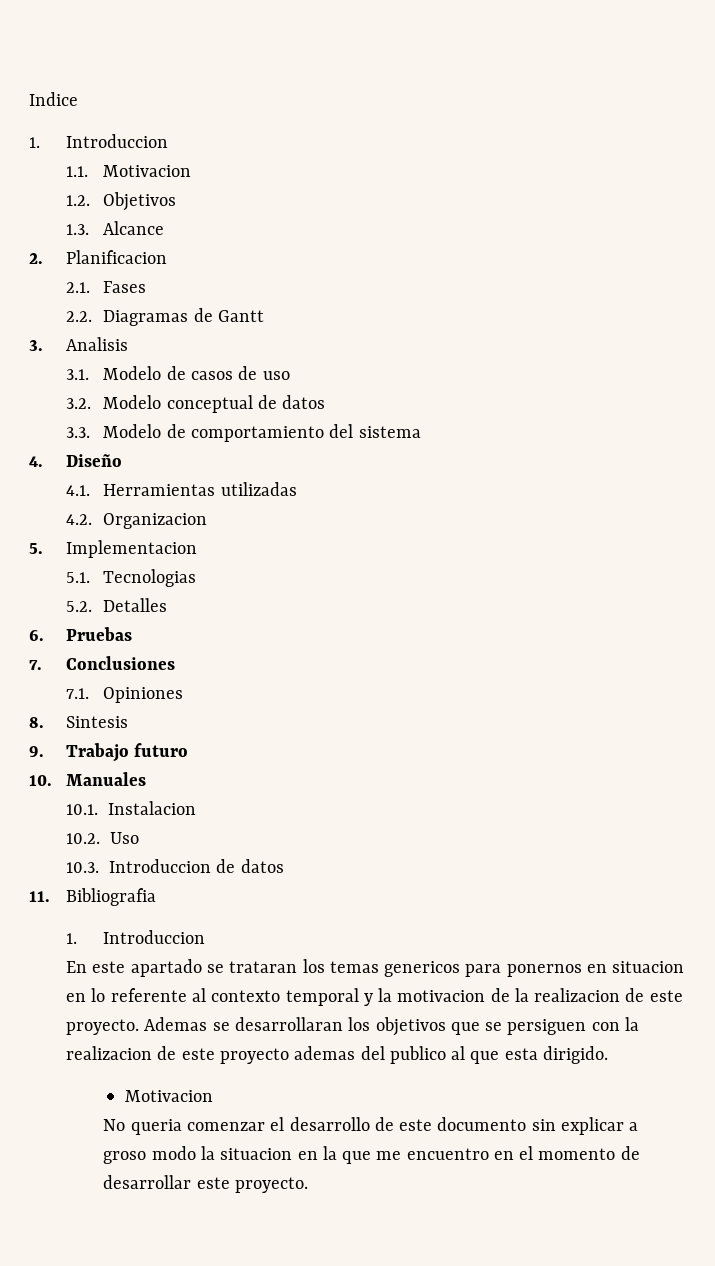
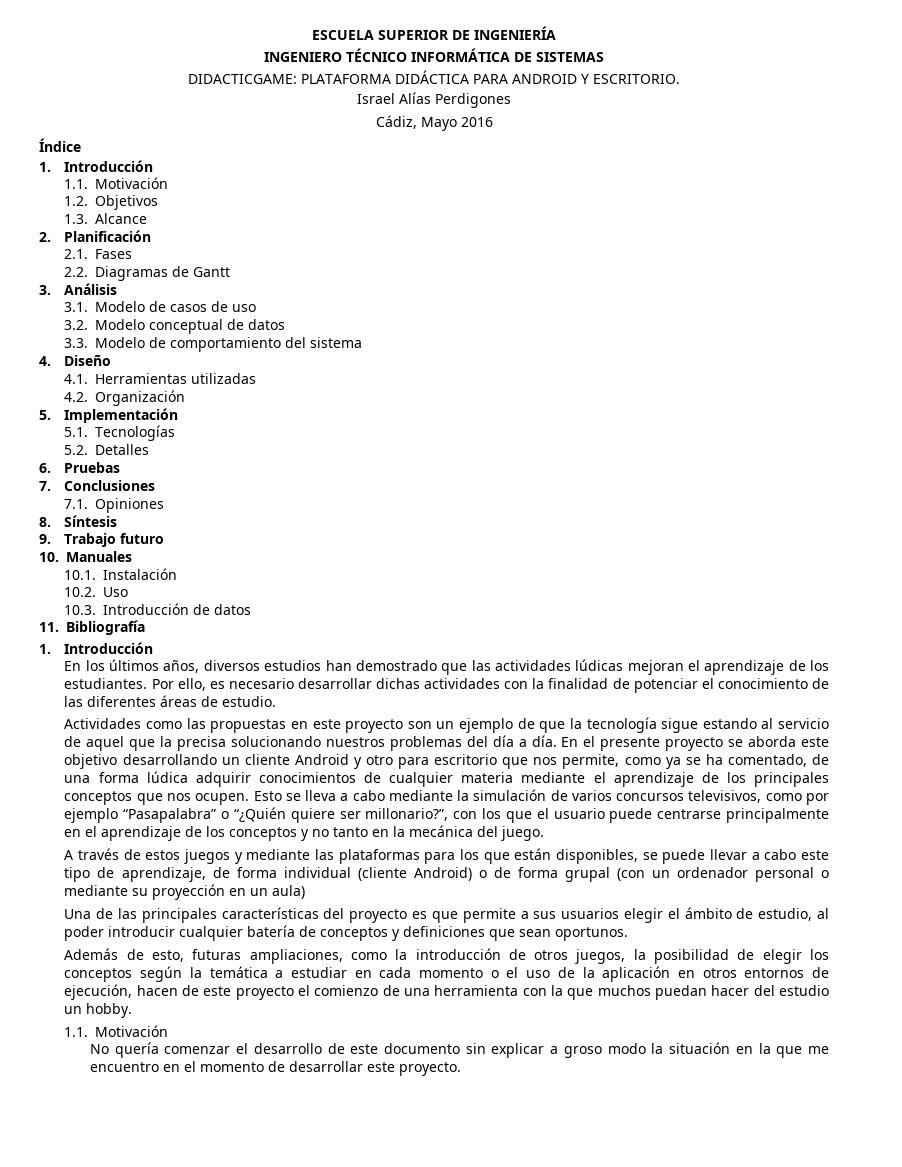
[29,92,78,106] [29,134,169,148] [66,165,192,177] Indice // 1. Introduccion // 1.1. Motivacion -> [312,26,556,40] [264,48,604,62] [188,70,680,84] [357,92,511,108] [375,115,493,131] [39,138,81,152] [39,160,154,172] [64,177,169,189] ESCUELA SUPERIOR DE INGENIERÍA // INGENIERO TÉCNICO INFORMÁTICA DE SISTEMAS // DIDACTICGAME: PLATAFORMA DIDÁCTICA PARA ANDROID Y ESCRITORIO. // Israel Alías Perdigones // Cádiz, Mayo 2016 // Índice // 1. Introducción // 1.1. Motivación
[66,250,168,264] Planificacion -> [64,230,152,242] Planificación
[66,337,129,351] Analisis -> [64,283,118,295] Análisis
[103,513,208,529] Organizacion -> [95,390,186,406] Organización
[66,540,198,558] Implementacion -> [64,408,179,423] Implementación
[103,569,197,587] Tecnologias -> [95,425,176,441] Tecnologías
[66,716,129,728] Sintesis -> [64,515,118,527] Síntesis
[107,801,196,815] Instalacion -> [103,568,178,580] Instalación
[108,859,211,873] Introduccion -> [103,603,190,615] Introducción
[66,888,157,906] [66,930,206,944] [66,959,685,977] [66,988,683,1006] [66,1017,639,1036] [66,1046,608,1064] [124,1090,213,1102] Bibliografia // 1. Introduccion // En este apartado se trataran los temas genericos para ponernos en situacion en lo referente al contexto temporal y la motivacion de la realizacion de este proyecto. Ademas se desarrollaran los objetivos que se persiguen con la realizacion de este proyecto ademas del publico al que esta dirigido. // Motivacion -> [66,620,145,635] [39,642,154,654] [64,659,830,675] [64,678,830,693] [64,695,277,707] [64,717,830,733] [64,735,829,751] [64,754,830,769] [64,771,830,787] [64,789,829,805] [64,807,829,823] [64,825,545,841] [64,848,829,864] [64,867,830,882] [64,884,306,900] [64,907,829,923] [64,925,629,941] [64,948,829,964] [64,966,830,982] [64,984,829,1000] [64,1003,133,1018] [64,1025,169,1037] Bibliografía // 1. Introducción // En los últimos años, diversos estudios han demostrado que las actividades lúdicas mejoran el aprendizaje de los estudiantes. Por ello, es necesario desarrollar dichas actividades con la finalidad de potenciar el conocimiento de las diferentes áreas de estudio. // Actividades como las propuestas en este proyecto son un ejemplo de que la tecnología sigue estando al servicio de aquel que la precisa solucionando nuestros problemas del día a día. En el presente proyecto se aborda este objetivo desarrollando un cliente Android y otro para escritorio que nos permite, como ya se ha comentado, de una forma lúdica adquirir conocimientos de cualquier materia mediante el aprendizaje de los principales conceptos que nos ocupen. Esto se lleva a cabo mediante la simulación de varios concursos televisivos, como por ejemplo “Pasapalabra” o “¿Quién quiere ser millonario?”, con los que el usuario puede centrarse principalmente en el aprendizaje de los conceptos y no tanto en la mecánica del juego. // A través de estos juegos y mediante las plataformas para los que están disponibles, se puede llevar a cabo este tipo de aprendizaje, de forma individual (cliente Android) o de forma grupal (con un ordenador personal o mediante su proyección en un aula) // Una de las principales características del proyecto es que permite a sus usuarios elegir el ámbito de estudio, al poder introducir cualquier batería de conceptos y definiciones que sean oportunos. // Además de esto, futuras ampliaciones, como la introducción de otros juegos, la posibilidad de elegir los conceptos según la temática a estudiar en cada momento o el uso de la aplicación en otros entornos de ejecución, hacen de este proyecto el comienzo de una herramienta con la que muchos puedan hacer del estudio un hobby. // 1.1. Motivación
[130,1119,182,1135] queria -> [114,1042,159,1058] quería
[220,1148,293,1160] situacion -> [669,1042,731,1054] situación

